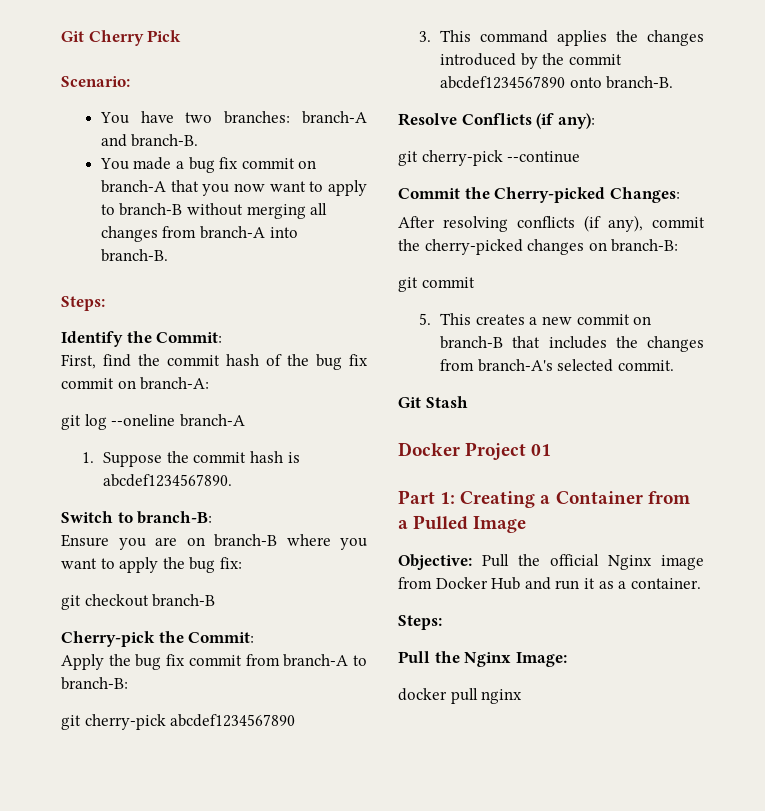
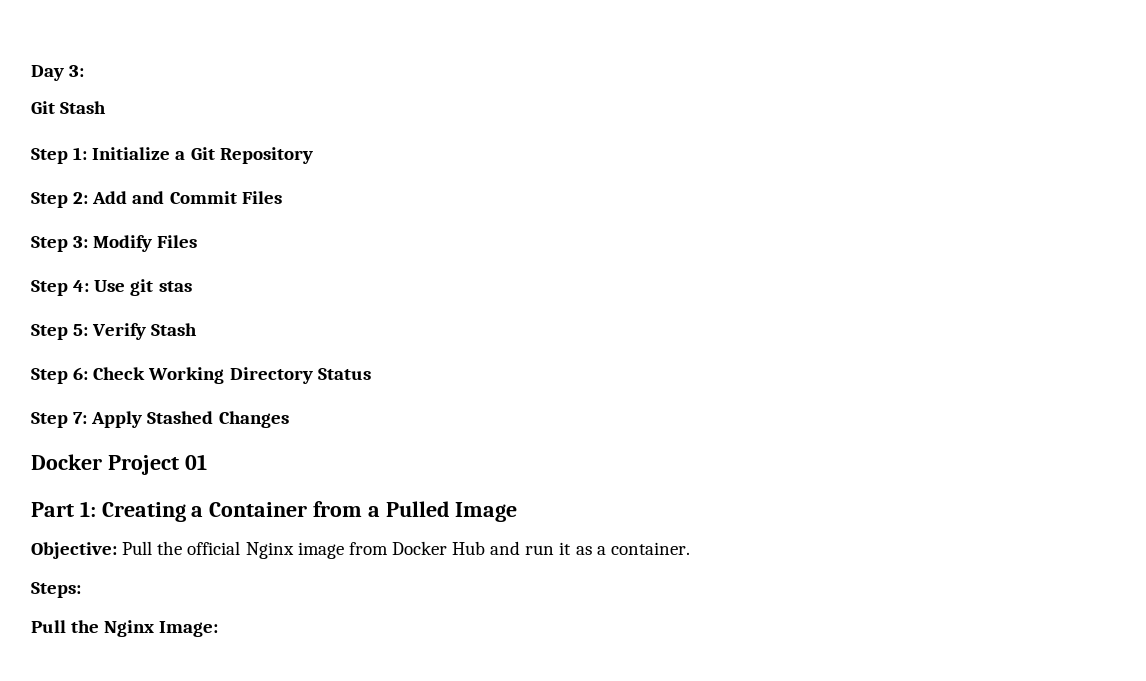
[61,30,182,46] [61,76,130,87] [99,111,367,124] [100,134,199,147] [99,157,317,173] [100,180,367,196] [100,203,328,219] [100,226,298,242] [100,249,168,262] [61,296,105,311] [61,331,223,347] [61,354,368,370] [61,377,210,390] [61,414,245,430] [82,451,300,467] [103,474,233,487] [61,511,213,524] [61,534,367,550] [61,557,242,573] [61,594,216,610] [61,631,255,647] [61,654,367,670] [61,677,128,690] [61,714,296,730] [419,30,704,46] [440,53,622,69] [440,76,674,89] [398,113,595,129] [398,150,581,166] [398,187,680,203] [398,215,705,232] [398,239,679,255] [398,277,475,292] [419,313,652,325] [440,336,704,352] [440,359,674,372] [398,396,468,408] Git Cherry Pick // Scenario: // You have two branches: branch-A and branch-B. // You made a bug fix commit on branch-A that you now want to apply to branch-B without merging all changes from branch-A into branch-B. // Steps: // Identify the Commit: // First, find the commit hash of the bug fix commit on branch-A: // git log --oneline branch-A // 1. Suppose the commit hash is abcdef1234567890. // Switch to branch-B: // Ensure you are on branch-B where you want to apply the bug fix: // git checkout branch-B // Cherry-pick the Commit: // Apply the bug fix commit from branch-A to branch-B: // git cherry-pick abcdef1234567890 // 3. This command applies the changes introduced by the commit abcdef1234567890 onto branch-B. // Resolve Conflicts (if any): // git cherry-pick --continue // Commit the Cherry-picked Changes: // After resolving conflicts (if any), commit the cherry-picked changes on branch-B: // git commit // 5. This creates a new commit on branch-B that includes the changes from branch-A's selected commit. // Git Stash -> [31,65,85,81] [31,101,107,114] [31,147,313,164] [31,191,282,208] [31,235,198,252] [31,279,192,296] [31,323,198,340] [31,367,371,384] [31,411,289,428] Day 3: // Git Stash // Step 1: Initialize a Git Repository // Step 2: Add and Commit Files // Step 3: Modify Files // Step 4: Use git stas // Step 5: Verify Stash // Step 6: Check Working Directory Status // Step 7: Apply Stashed Changes
[398,688,523,704] // docker pull nginx -> (219, 629) none

